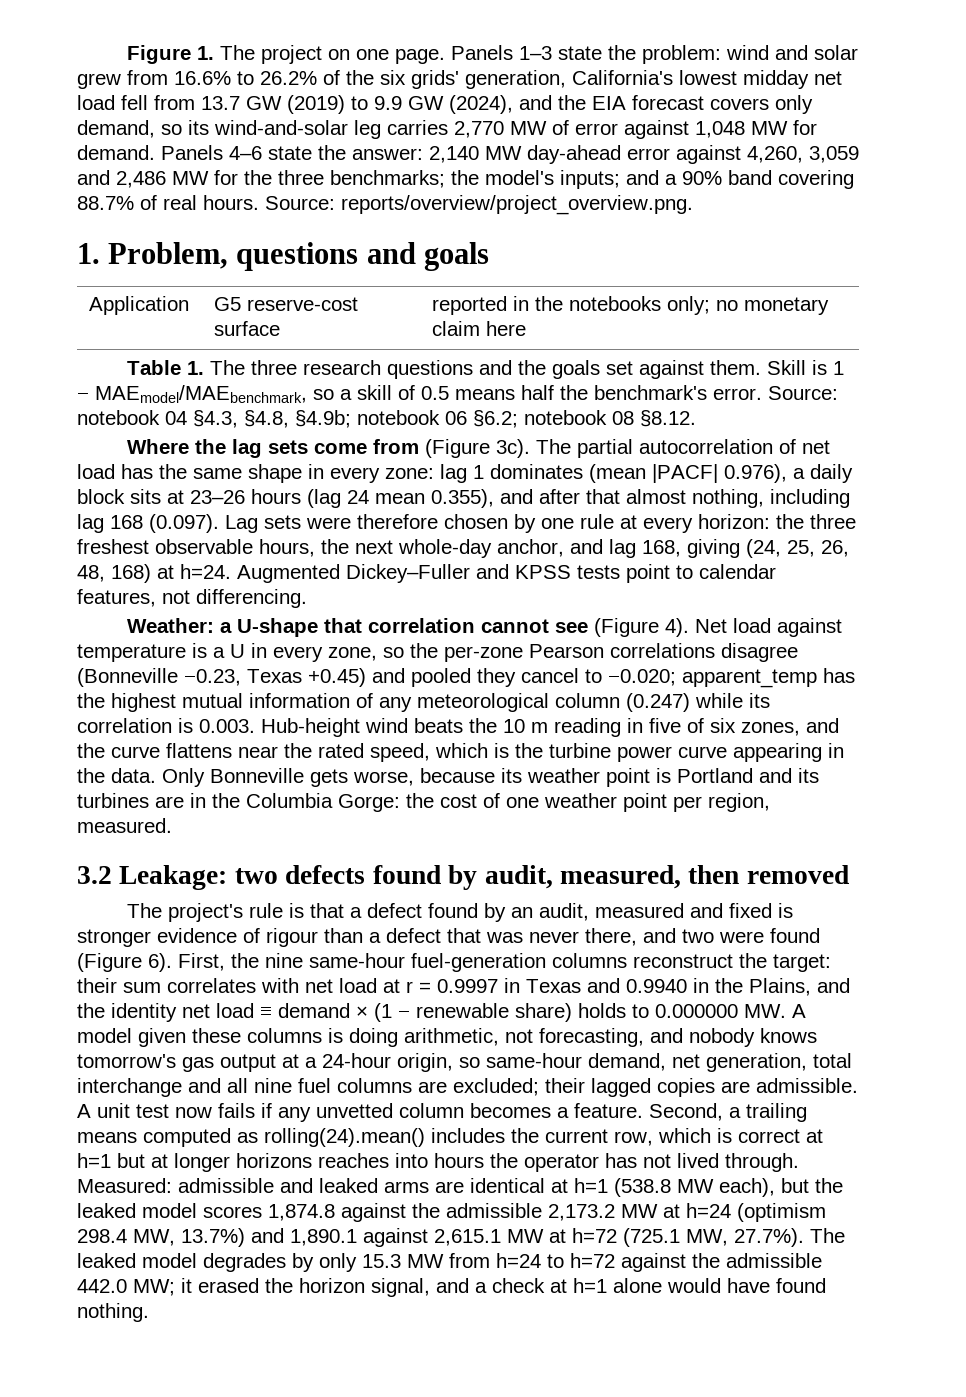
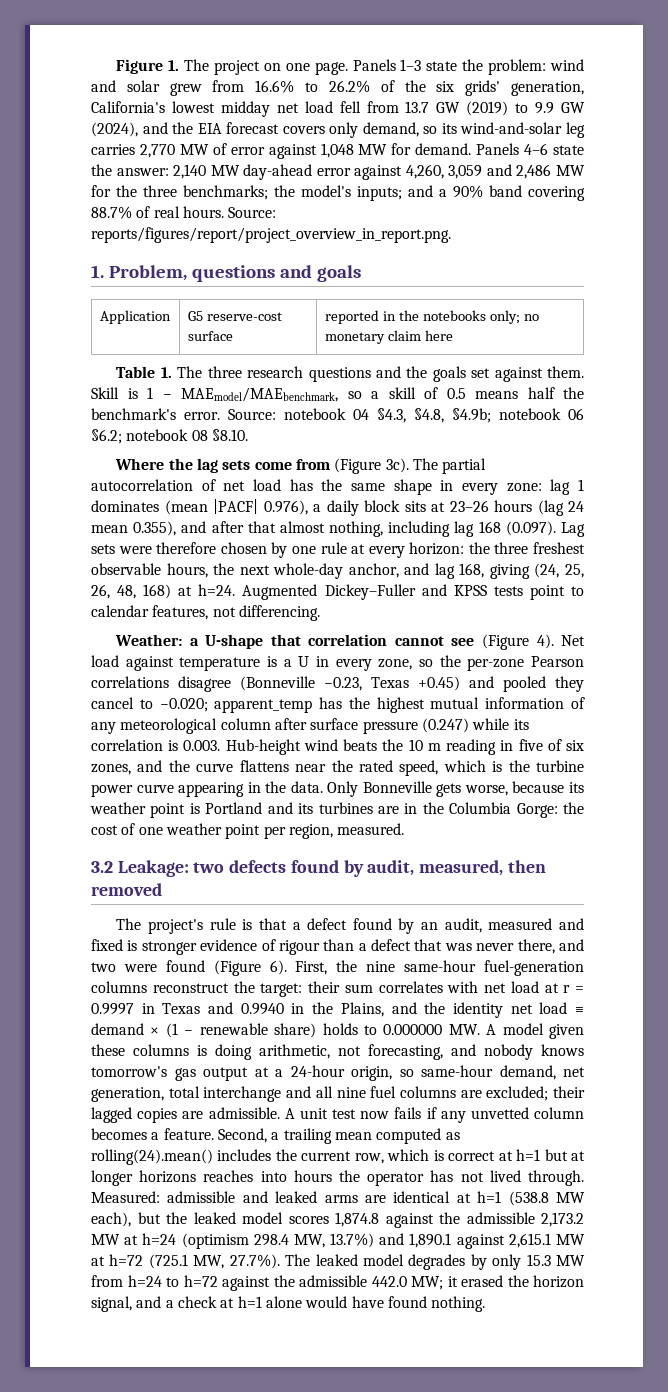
[341,195,693,215] reports/overview/project_overview.png. -> [91,227,451,243] reports/figures/report/project_overview_in_report.png.
[640,410,696,427] §8.12. -> [211,429,248,441] §8.10.
(620, 700) none -> [274,718,418,734] after surface pressure
[77,1132,137,1143] means -> [334,1132,372,1140] mean

